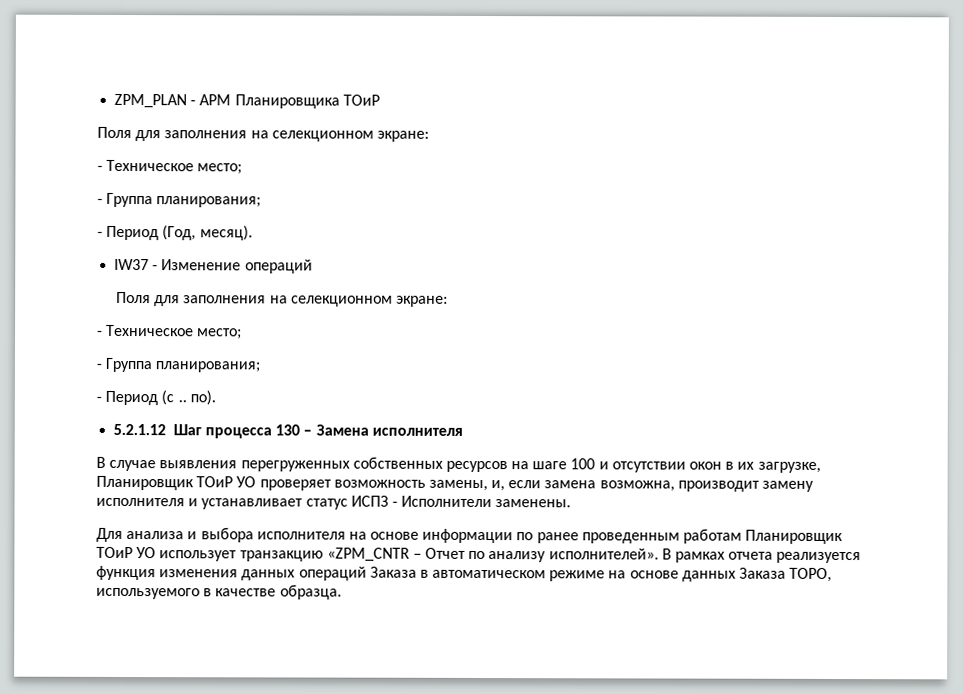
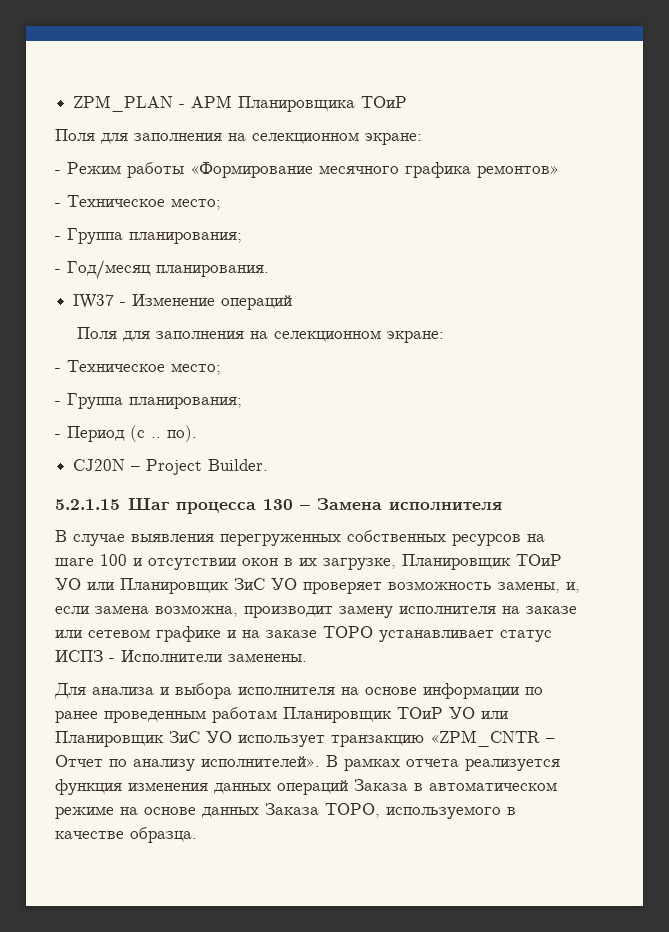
[97,159,243,175] [97,192,262,208] [97,225,253,241] // - Техническое место; // - Группа планирования; // - Период (Год, месяц). -> [55,162,559,178] [55,195,221,210] [55,228,242,244] [55,260,269,279] // - Режим работы «Формирование месячного графика ремонтов» // - Техническое место; // - Группа планирования; // - Год/месяц планирования.
[113,423,167,436] 5.2.1.12 -> [73,459,269,475] [55,499,120,510] CJ20N – Project Builder. // 5.2.1.15
(257, 482) none -> [87,578,297,594] или Планировщик ЗиС УО
[188,498,199,507] и -> [502,606,577,614] [55,626,373,642] на заказе или сетевом графике и на заказе ТОРО
(157, 553) none -> [481,711,508,719] [55,731,232,747] или Планировщик ЗиС УО

